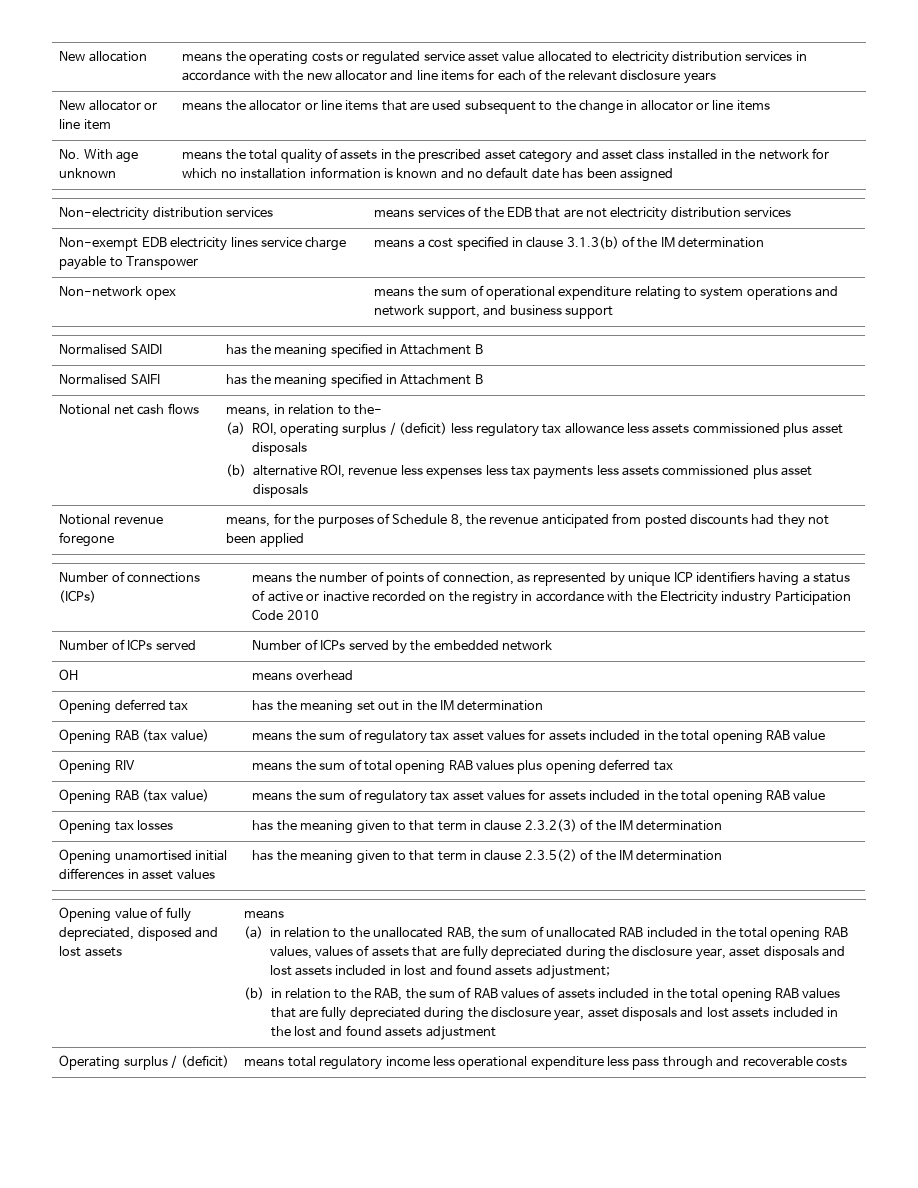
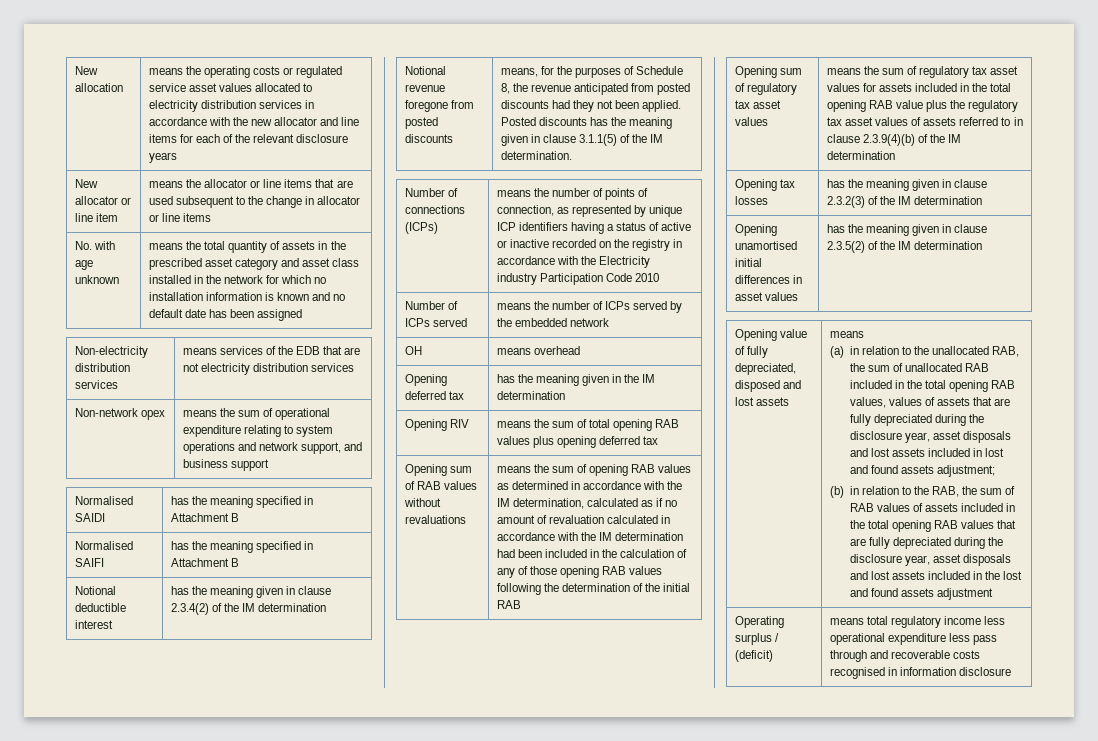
[502,51,535,62] value -> [219,83,253,92] values
[83,149,113,160] With -> [93,241,115,250] with
[280,149,322,163] quality -> [228,241,268,253] quantity
[59,237,347,251] [59,256,199,270] [374,236,765,251] // Non-exempt EDB electricity lines service charge payable to Transpower | means a cost specified in clause 3.1.3(b) of the IM determination -> (355, 367) none
[113,403,199,415] [226,404,382,417] [226,422,843,437] [251,442,307,456] [226,464,813,479] [252,484,308,498] net cash flows | means, in relation to the- // (a) ROI, operating surplus / (deficit) less regulatory tax allowance less assets commissioned plus asset disposals // (b) alternative ROI, revenue less expenses less tax payments less assets commissioned plus asset disposals -> [74,603,126,612] [74,620,113,629] [170,586,332,598] [170,603,327,615] deductible interest | has the meaning given in clause 2.3.4(2) of the IM determination
(115, 539) none -> [450,100,474,109] [404,117,438,129] [404,134,453,143] from posted discounts
[259,533,304,547] applied -> [642,100,682,112] [500,117,673,129] [500,134,664,146] [500,151,572,160] applied. Posted discounts has the meaning given in clause 3.1.1(5) of the IM determination.
[252,640,302,650] Number -> [496,301,591,310] means the number
[356,701,399,711] set out -> [582,374,610,386] given
[114,729,209,742] RAB (tax value) -> [449,419,469,428] [496,419,680,431] [496,436,659,448] [404,464,472,476] [404,481,478,490] [403,498,441,507] [404,515,466,524] [496,464,692,476] [496,481,683,490] [496,498,678,509] [496,515,671,524] [496,532,684,541] [496,549,688,558] [496,566,663,578] [496,583,691,595] [496,600,521,609] [734,66,802,78] [734,83,797,95] [734,100,781,109] [734,117,768,126] RIV | means the sum of total opening RAB values plus opening deferred tax // Opening sum of RAB values without revaluations | means the sum of opening RAB values as determined in accordance with the IM determination, calculated as if no amount of revaluation calculated in accordance with the IM determination had been included in the calculation of any of those opening RAB values following the determination of the initial RAB // Opening sum of regulatory tax asset values
[59,759,135,774] [252,759,673,774] [59,789,209,804] [252,789,826,804] // Opening RIV | means the sum of total opening RAB values plus opening deferred tax // Opening RAB (tax value) | means the sum of regulatory tax asset values for assets included in the total opening RAB value -> [926,100,1019,112] [826,117,1023,126] [826,134,962,146] [826,151,895,160] plus the regulatory tax asset values of assets referred to in clause 2.3.9(4)(b) of the IM determination
[392,820,467,831] to that term -> (940, 185) none
[392,850,467,861] to that term -> (940, 230) none
(847, 1062) none -> [829,667,1012,679] recognised in information disclosure

